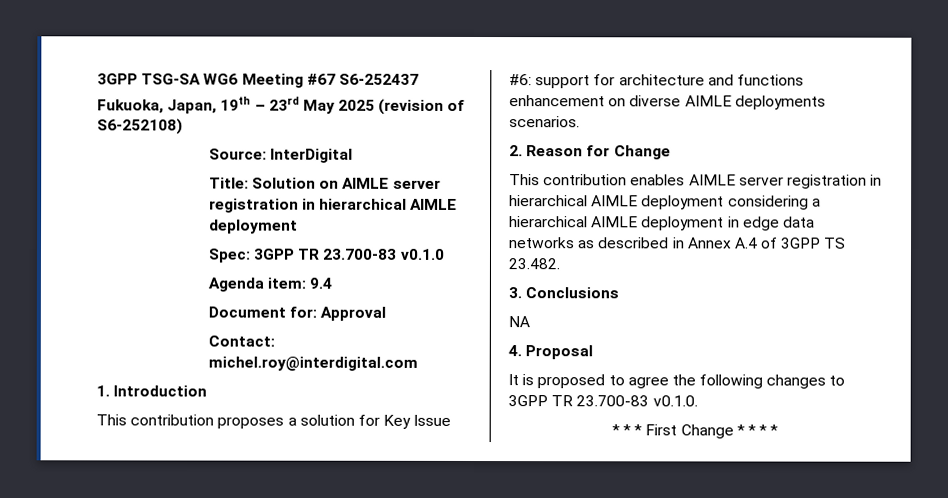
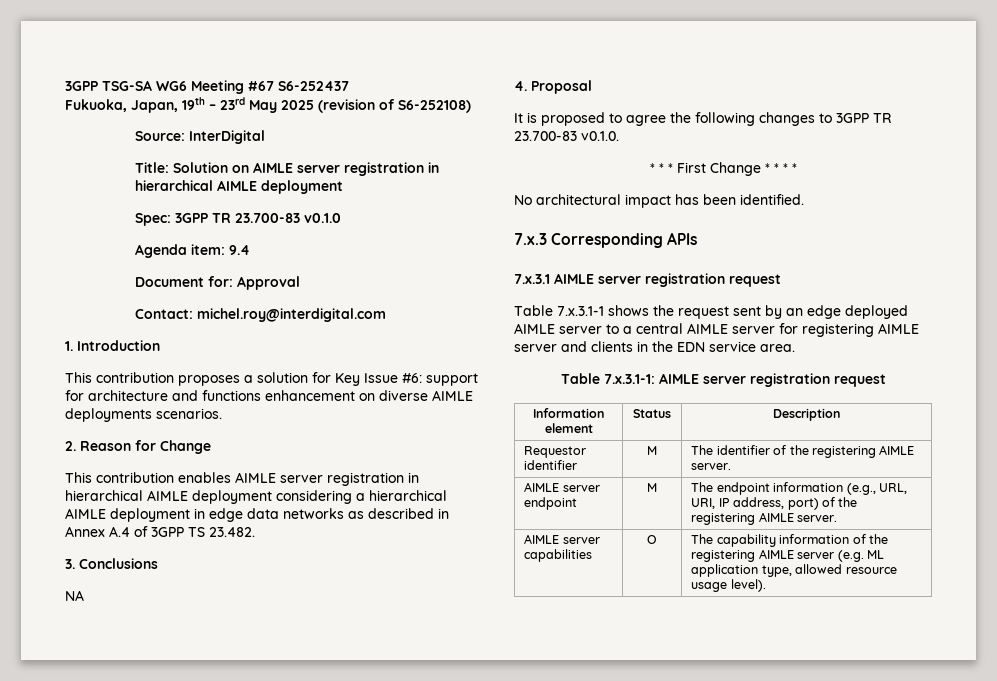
(779, 430) none -> [514,194,804,208] [514,232,698,248] [514,273,781,287] [514,305,908,319] [514,323,919,337] [514,341,795,352] [560,373,886,387] [533,408,604,418] [544,423,593,433] [633,409,671,418] [773,408,840,421] [524,446,587,458] [524,460,578,470] [647,446,657,455] [691,445,915,458] [691,463,732,470] [524,482,600,492] [524,497,578,510] [647,483,657,492] [691,482,907,495] [691,497,858,510] [691,512,838,525] [524,534,600,544] [524,549,593,562] [647,535,657,544] [691,534,888,547] [691,549,884,562] [691,564,897,577] [691,579,766,592] // No architectural impact has been identified. // 7.x.3 Corresponding APIs // 7.x.3.1 AIMLE server registration request // Table 7.x.3.1-1 shows the request sent by an edge deployed AIMLE server to a central AIMLE server for registering AIMLE server and clients in the EDN service area. // Table 7.x.3.1-1: AIMLE server registration request // Information element | Status | Description // Requestor identifier | M | The identifier of the registering AIMLE server. // AIMLE server endpoint | M | The endpoint information (e.g., URL, URI, IP address, port) of the registering AIMLE server. // AIMLE server capabilities | O | The capability information of the registering AIMLE server (e.g. ML application type, allowed resource usage level).

